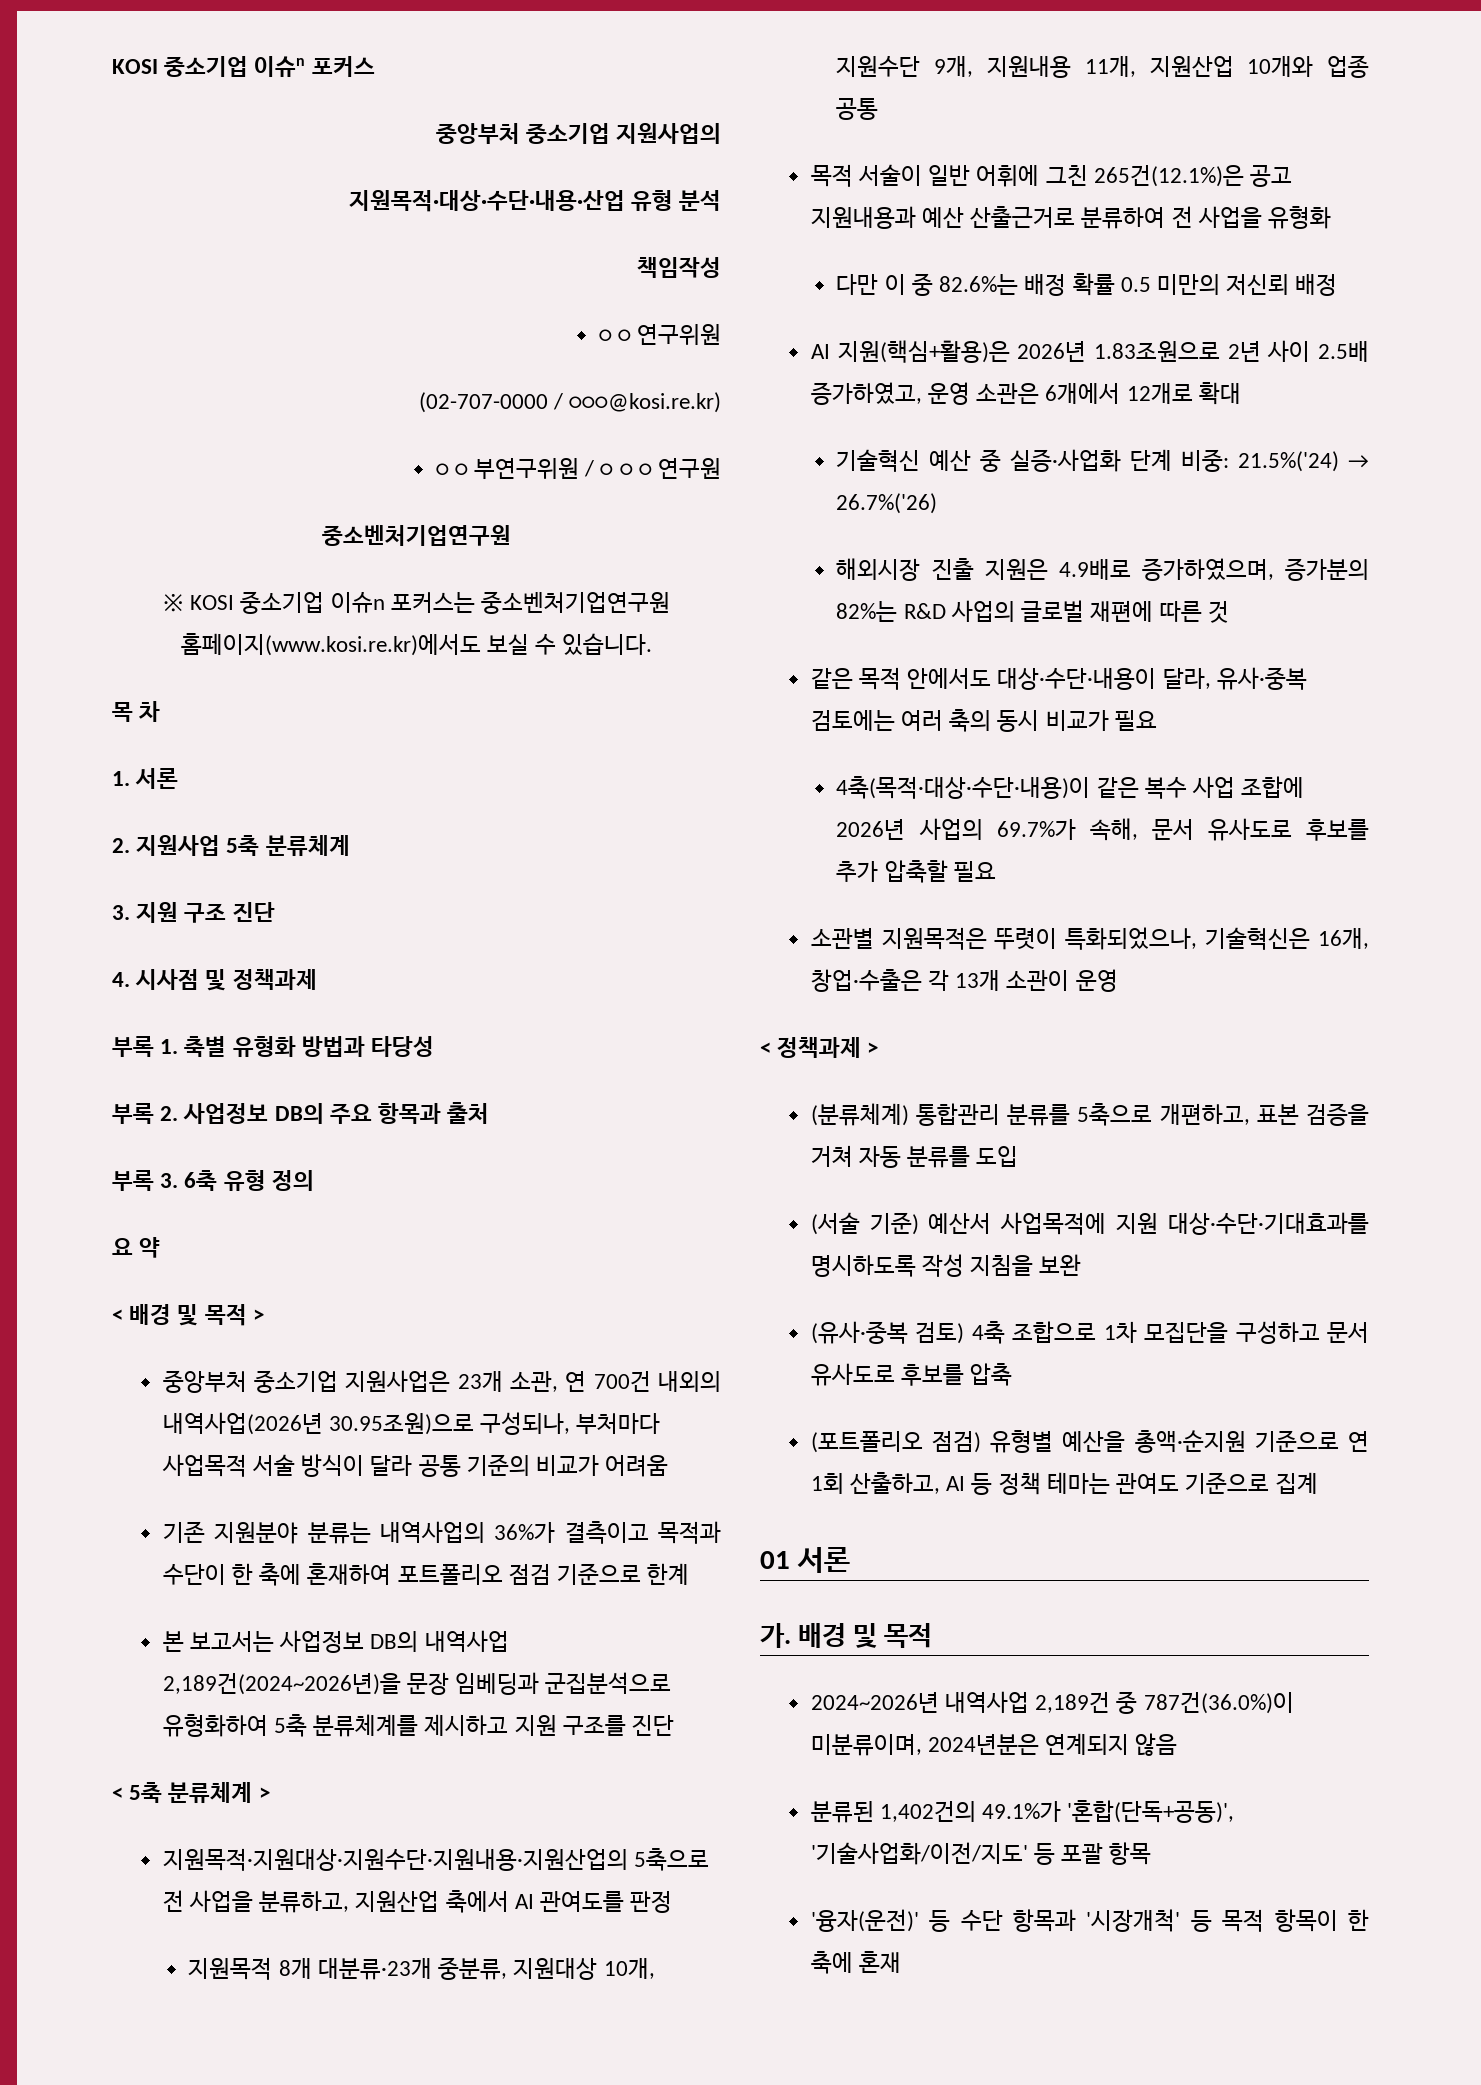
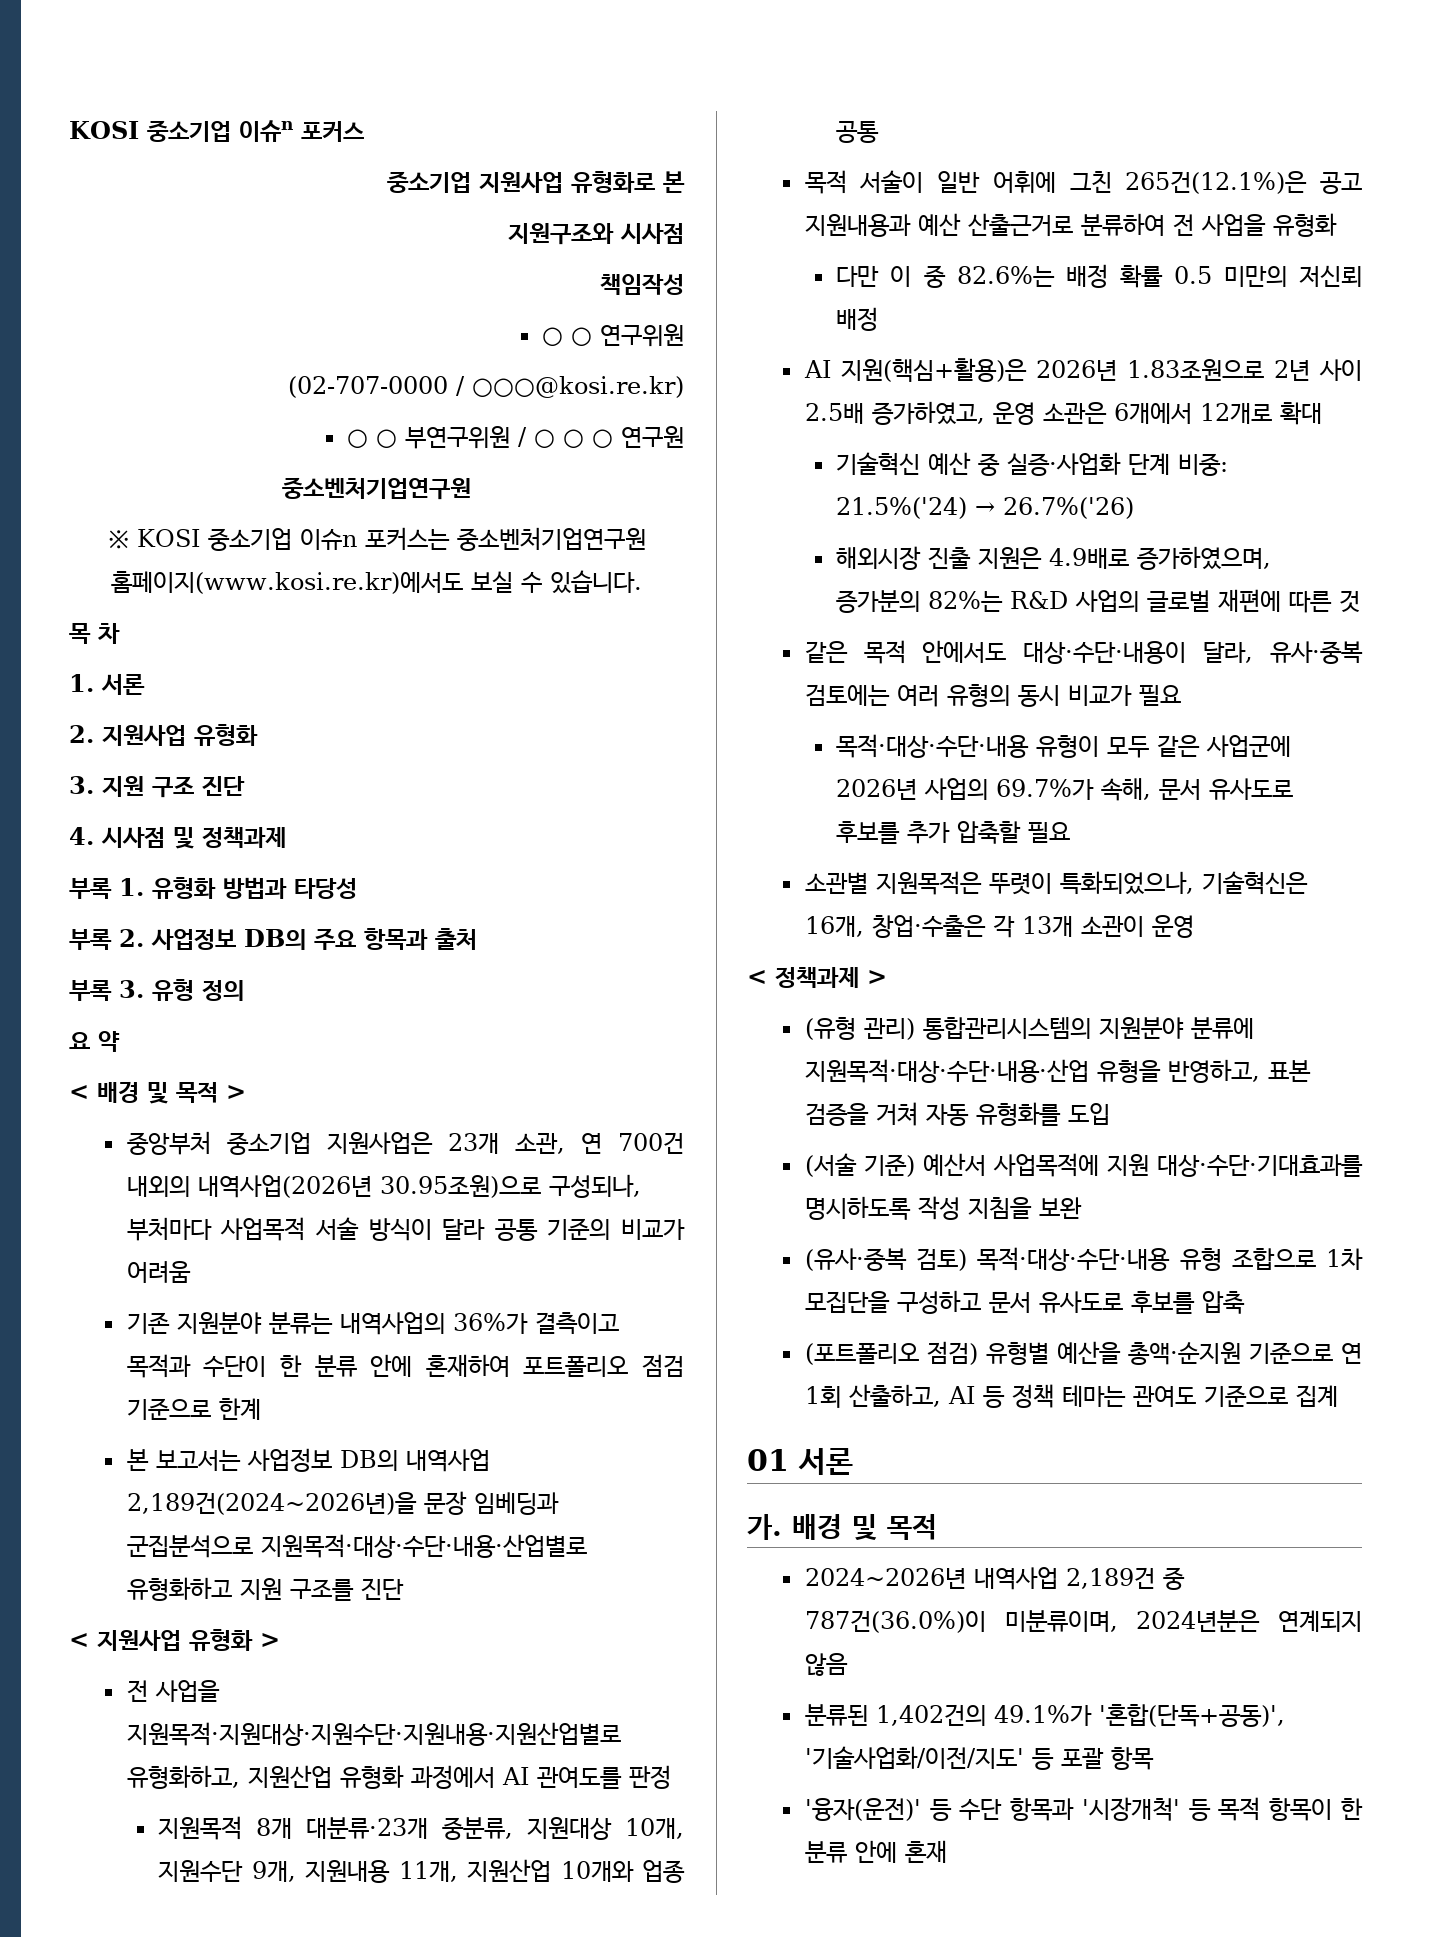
[435,123,721,144] [348,190,721,212] 중앙부처 중소기업 지원사업의 // 지원목적·대상·수단·내용·산업 유형 분석 -> [387,171,685,193] [508,223,684,245] 중소기업 지원사업 유형화로 본 // 지원구조와 시사점
[226,835,350,857] 5축 분류체계 -> [194,724,258,746] 유형화
[184,1036,227,1057] 축별 -> (144, 887) none
[184,1170,218,1191] 6축 -> (144, 989) none
[259,1563,302,1586] 축에 -> [314,1354,413,1377] 분류 안에
[162,1714,509,1737] 유형화하여 5축 분류체계를 제시하고 -> [260,1534,587,1558] [126,1577,232,1601] 지원목적·대상·수단·내용·산업별로 유형화하고
[129,1782,270,1804] [162,1848,710,1871] [162,1890,509,1913] 5축 분류체계 > // 지원목적·지원대상·지원수단·지원내용·지원산업의 5축으로 전 사업을 분류하고, 지원산업 축에서 -> [97,1629,280,1651] [126,1680,220,1702] [126,1722,621,1746] [126,1765,495,1789] 지원사업 유형화 > // 전 사업을 지원목적·지원대상·지원수단·지원내용·지원산업별로 유형화하고, 지원산업 유형화 과정에서
[949,709,992,732] 축의 -> [946,684,1010,707] 유형의
[836,776,1305,799] 4축(목적·대상·수단·내용)이 같은 복수 사업 조합에 -> [836,734,1292,758] 목적·대상·수단·내용 유형이 모두 같은 사업군에
[810,1103,1250,1126] (분류체계) 통합관리 분류를 5축으로 개편하고, -> [804,1017,1254,1040] [804,1059,1260,1083] (유형 관리) 통합관리시스템의 지원분야 분류에 지원목적·대상·수단·내용·산업 유형을 반영하고,
[907,1146,971,1168] 분류를 -> [975,1102,1061,1126] 유형화를
[971,1321,1005,1344] 4축 -> [977,1247,1222,1271] 목적·대상·수단·내용 유형
[810,1951,853,1974] 축에 -> [804,1840,897,1863] 분류 안에

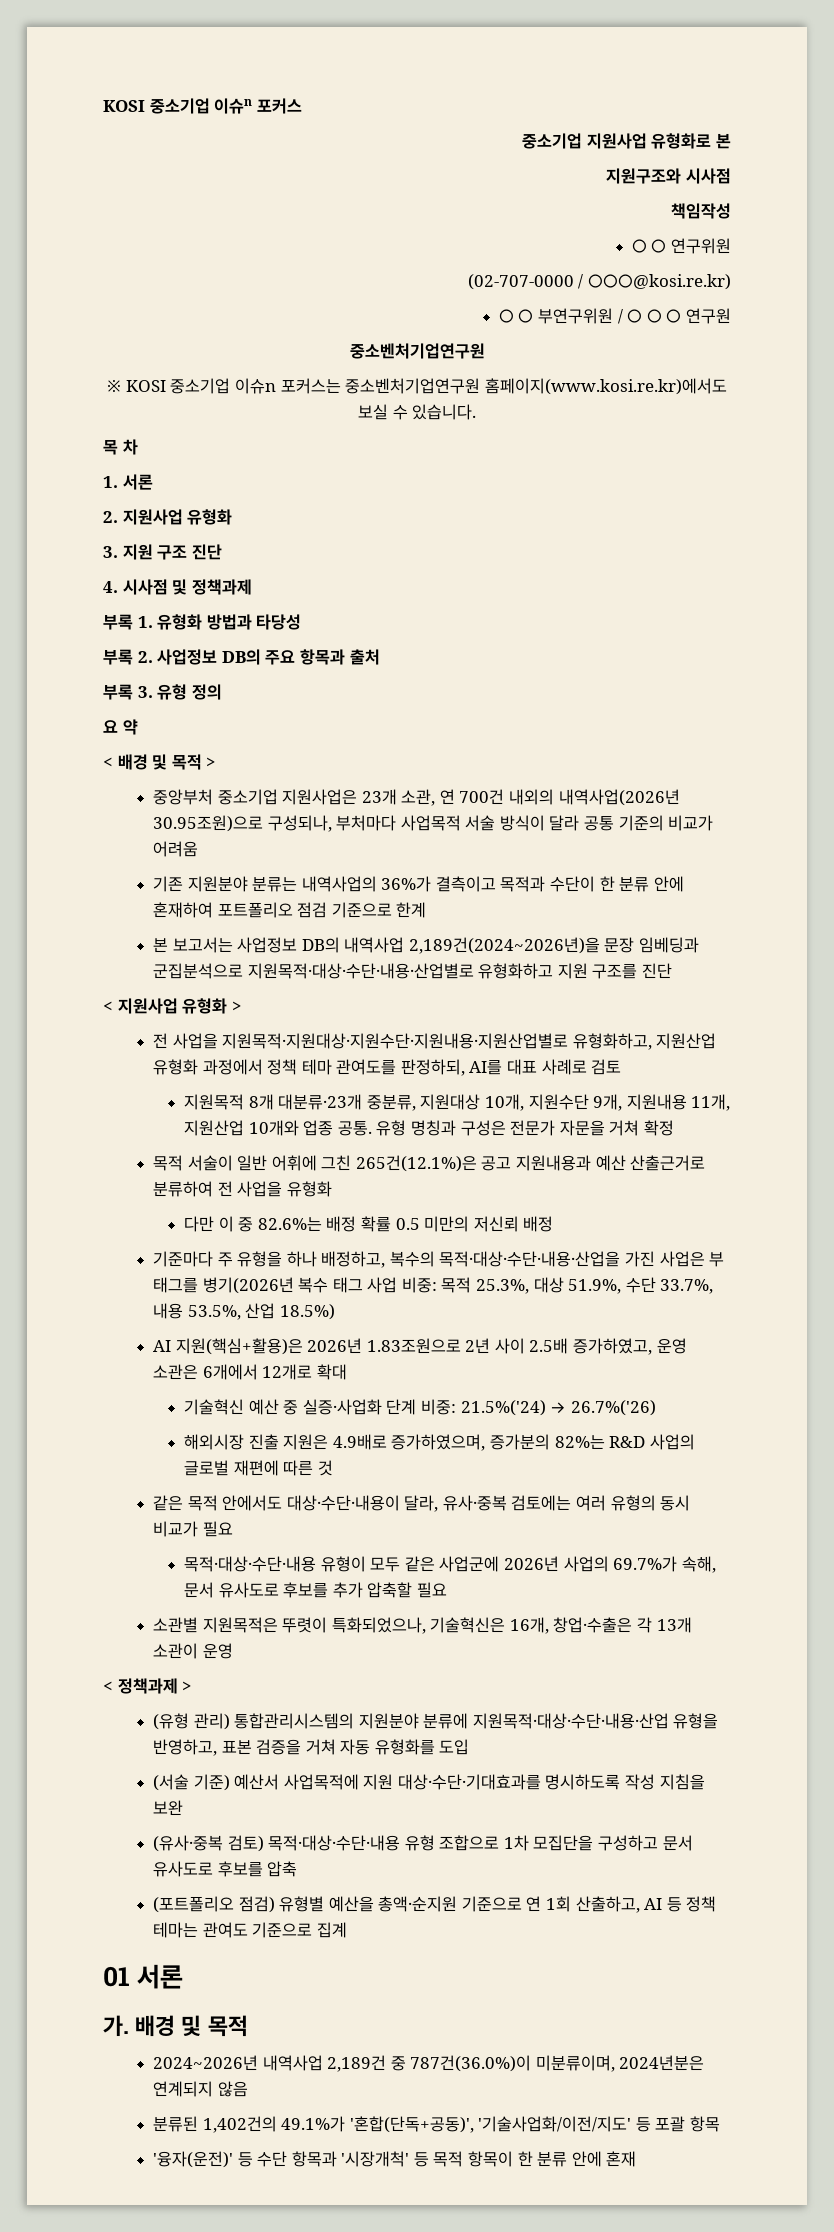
[501,1765,671,1789] AI 관여도를 판정 -> [267,1059,622,1076] 정책 테마 관여도를 판정하되, AI를 대표 사례로 검토
[836,121,880,143] 공통 -> [337,1120,675,1136] 공통. 유형 명칭과 구성은 전문가 자문을 거쳐 확정
(879, 319) none -> [152,1251,725,1268] [152,1277,714,1294] [152,1303,335,1320] // 기준마다 주 유형을 하나 배정하고, 복수의 목적·대상·수단·내용·산업을 가진 사업은 부 태그를 병기(2026년 복수 태그 사업 비중: 목적 25.3%, 대상 51.9%, 수단 33.7%, 내용 53.5%, 산업 18.5%)

